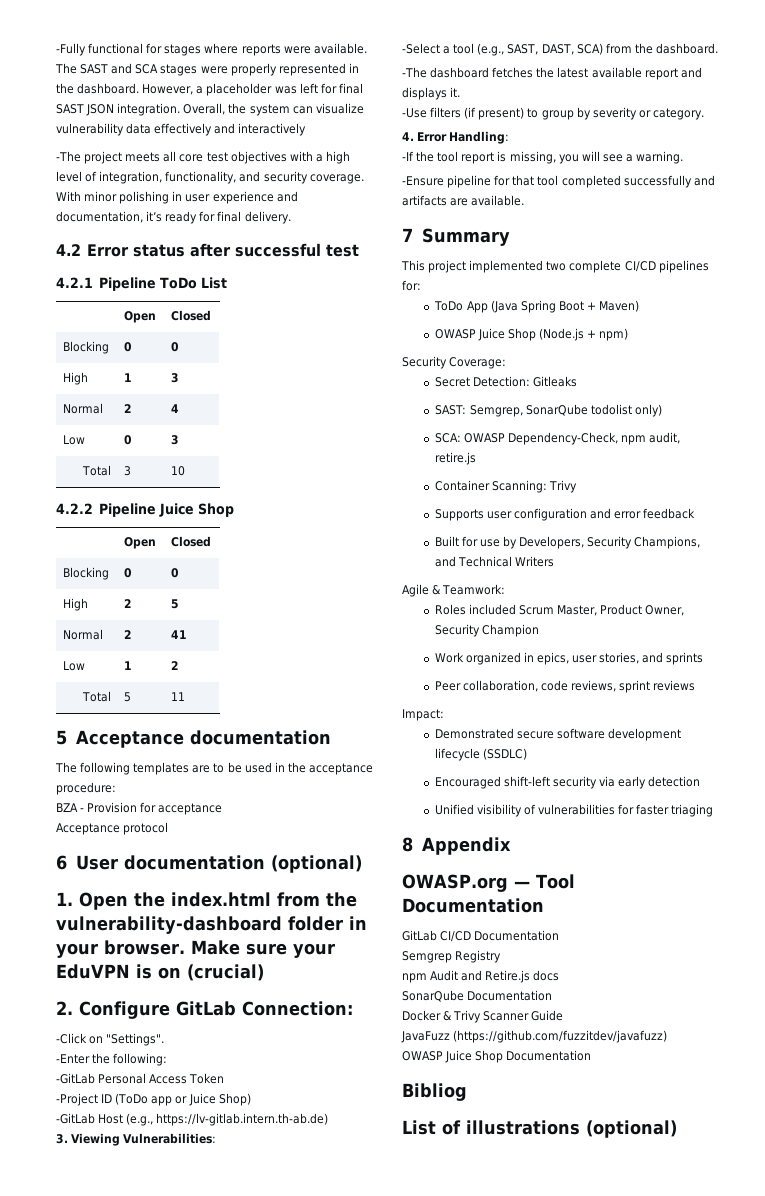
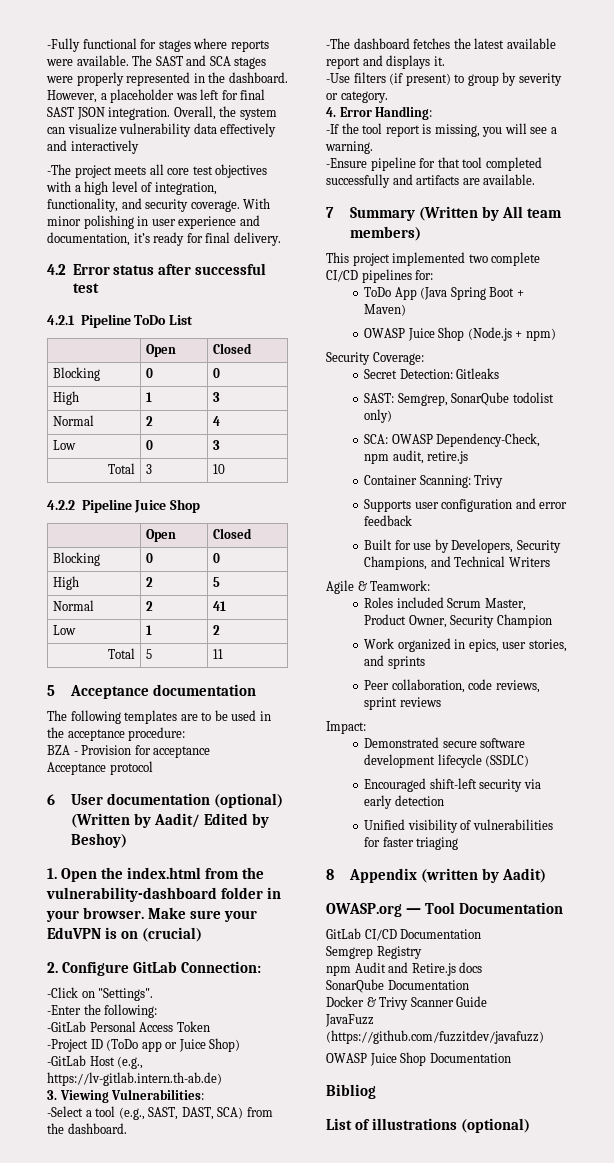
(362, 864) none -> [71,813,270,828] [71,833,128,848] (Written by Aadit/ Edited by Beshoy)
(510, 237) none -> [419,206,563,221] [350,226,422,241] (Written by All team members)
(511, 846) none -> [421,868,547,883] (written by Aadit)

